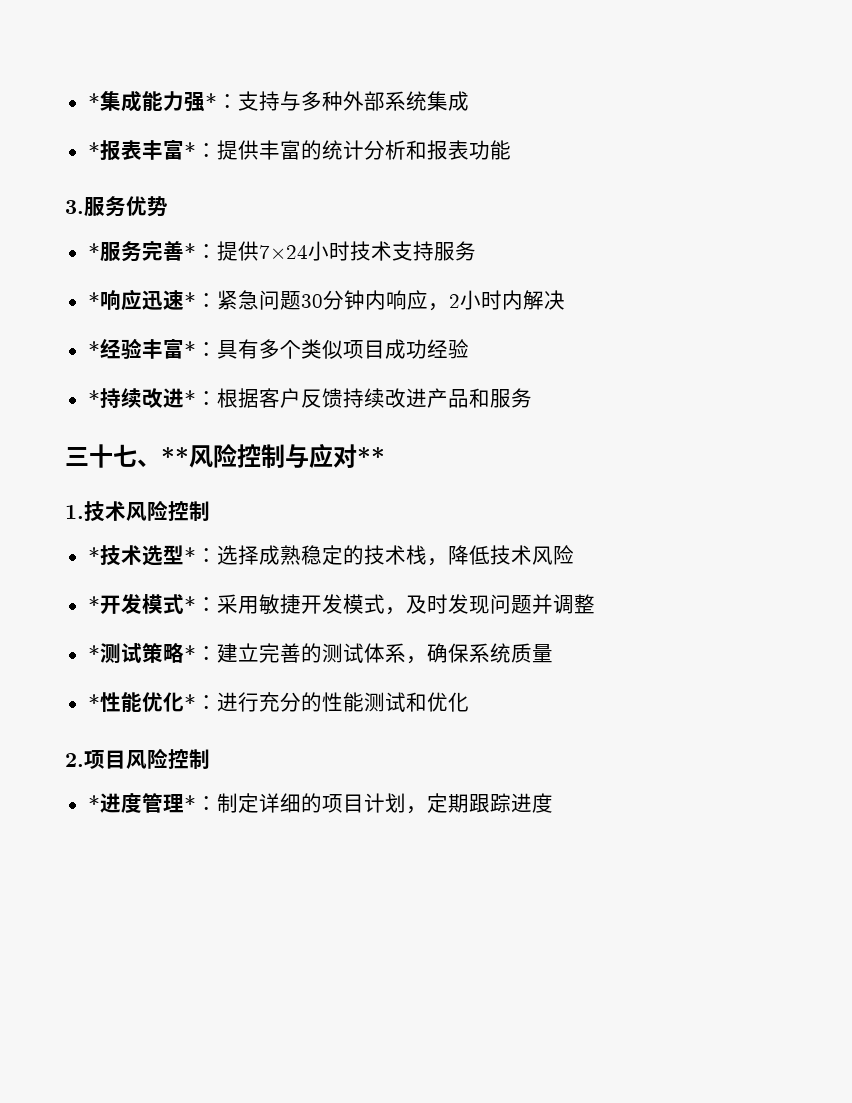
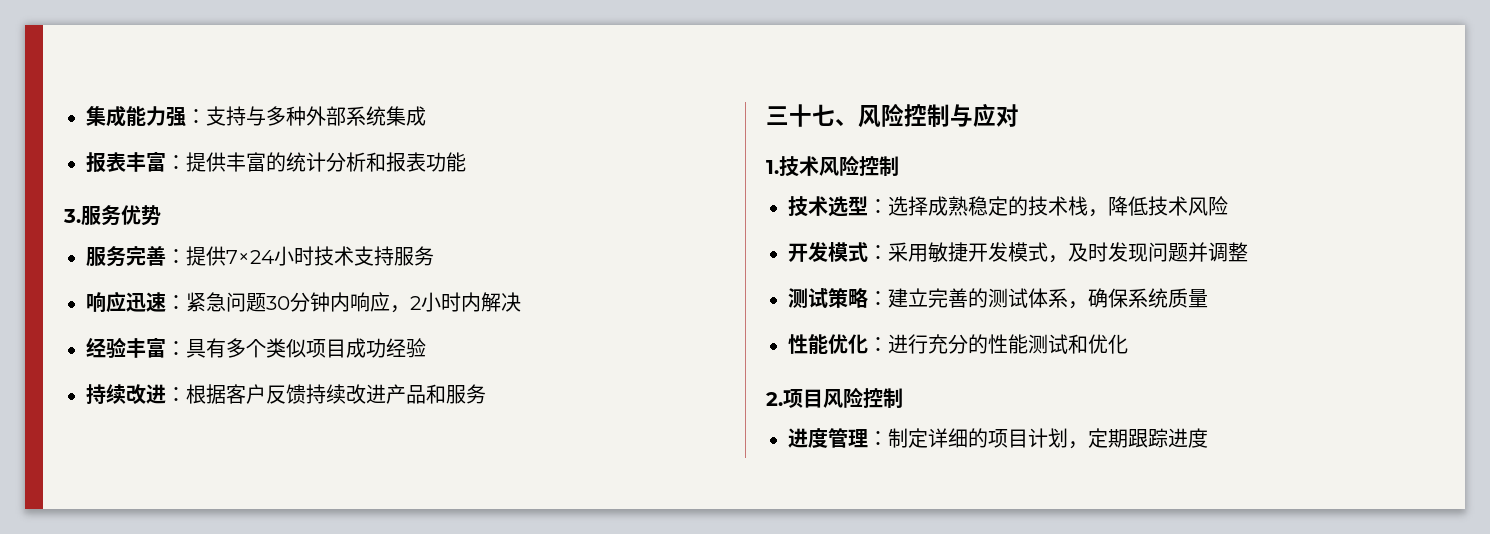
[87,93,100,109] * -> (86, 116) none
[204,93,217,109] * -> (186, 117) none
[87,142,100,158] * -> (426, 116) none
[183,142,196,158] * -> (166, 162) none
[87,243,100,259] * -> (161, 215) none
[183,243,196,259] * -> (166, 256) none
[87,292,100,308] * -> (434, 256) none
[183,292,196,308] * -> (166, 302) none
[87,341,100,357] * -> (521, 302) none
[183,341,196,357] * -> (166, 348) none
[87,388,196,409] *持续改进* -> [86,384,166,405] 持续改进
[161,447,189,465] ** -> (858, 122) none
[357,447,385,465] ** -> (1019, 115) none
[87,547,100,563] * -> (899, 166) none
[183,547,196,563] * -> (868, 206) none
[87,594,196,614] *开发模式* -> [788,242,868,262] 开发模式
[87,645,100,661] * -> (1248, 252) none
[183,645,196,661] * -> (868, 297) none
[87,694,100,710] * -> (1208, 298) none
[183,694,196,710] * -> (868, 344) none
[87,795,100,811] * -> (903, 398) none
[183,795,196,811] * -> (868, 438) none

